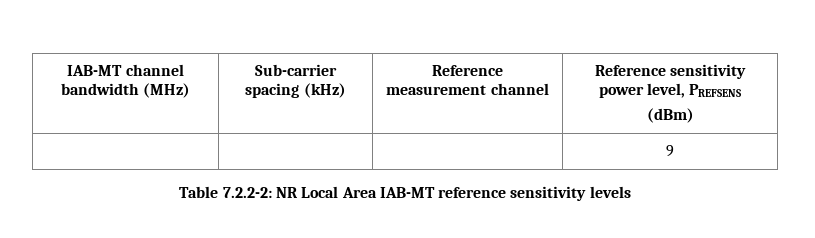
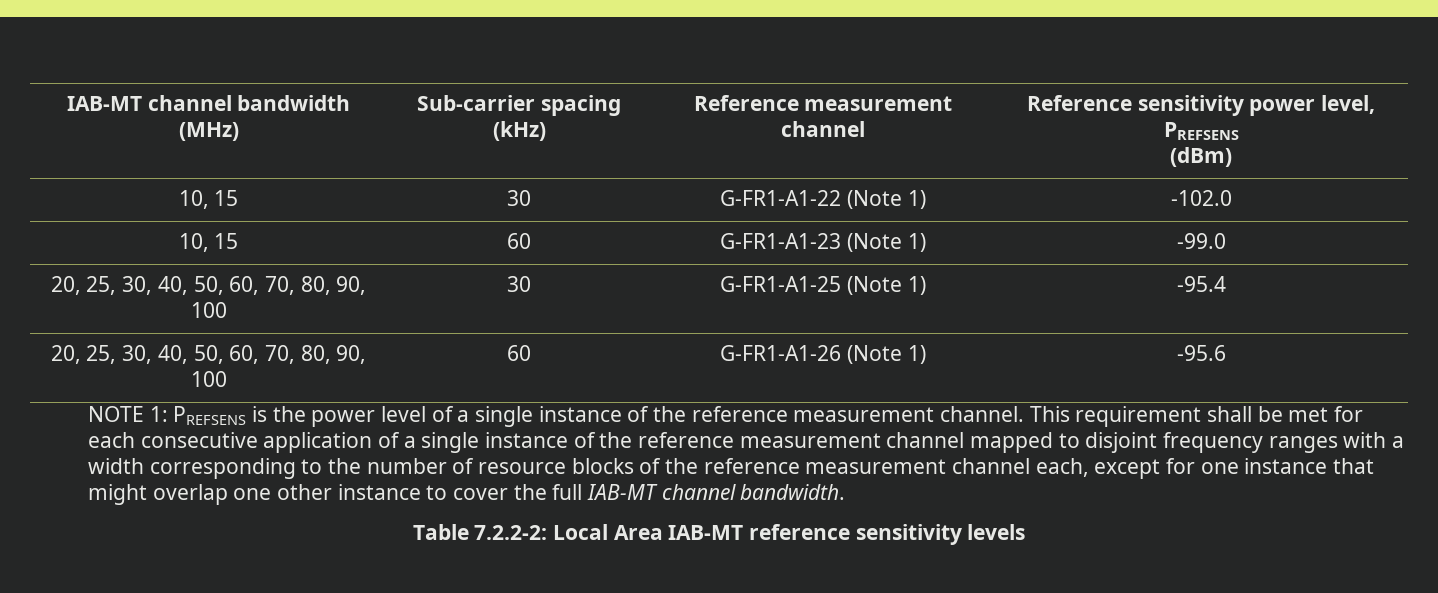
[666,145,674,157] | | | 9 -> [178,190,239,209] [507,190,531,206] [720,190,926,209] [1170,190,1232,206] [178,233,239,252] [507,233,531,249] [720,233,926,252] [1176,233,1226,249] [50,276,367,295] [190,302,227,318] [507,276,531,292] [720,276,926,295] [1176,276,1226,292] [50,345,367,364] [190,371,227,387] [507,345,531,361] [720,345,926,364] [1176,345,1226,361] [87,406,1363,427] [87,432,1404,453] [87,458,1374,479] [87,484,846,505] 10, 15 | 30 | G-FR1-A1-22 (Note 1) | -102.0 // 10, 15 | 60 | G-FR1-A1-23 (Note 1) | -99.0 // 20, 25, 30, 40, 50, 60, 70, 80, 90, 100 | 30 | G-FR1-A1-25 (Note 1) | -95.4 // 20, 25, 30, 40, 50, 60, 70, 80, 90, 100 | 60 | G-FR1-A1-26 (Note 1) | -95.6 // NOTE 1: PREFSENS is the power level of a single instance of the reference measurement channel. This requirement shall be met for each consecutive application of a single instance of the reference measurement channel mapped to disjoint frequency ranges with a width corresponding to the number of resource blocks of the reference measurement channel each, except for one instance that might overlap one other instance to cover the full IAB-MT channel bandwidth.
[275,187,298,198] NR -> (548, 532) none

